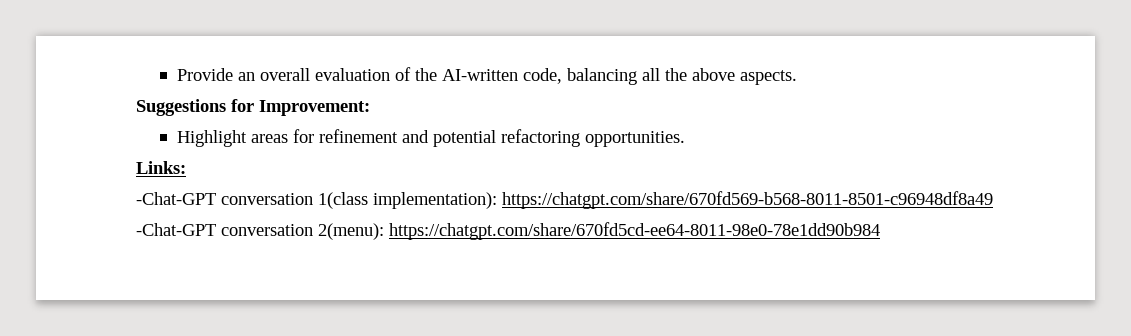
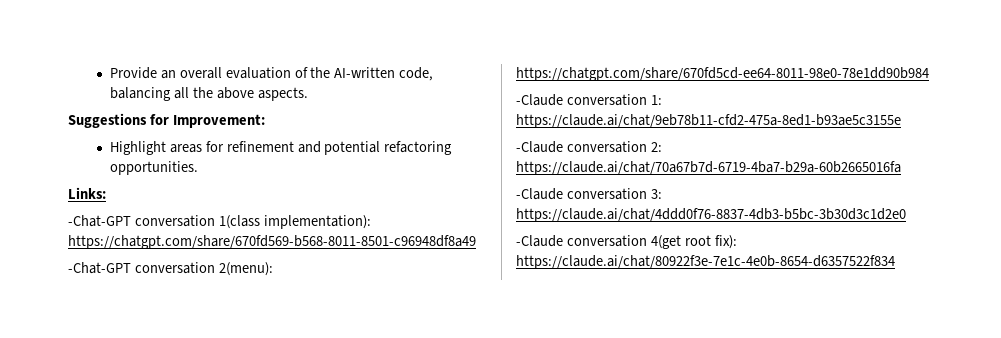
(880, 231) none -> [516,94,662,106] [516,114,901,128] [516,141,662,153] [516,161,901,175] [516,188,662,200] [516,208,906,222] [516,235,737,249] [516,255,895,269] // -Claude conversation 1: https://claude.ai/chat/9eb78b11-cfd2-475a-8ed1-b93ae5c3155e // -Claude conversation 2: https://claude.ai/chat/70a67b7d-6719-4ba7-b29a-60b2665016fa // -Claude conversation 3: https://claude.ai/chat/4ddd0f76-8837-4db3-b5bc-3b30d3c1d2e0 // -Claude conversation 4(get root fix): https://claude.ai/chat/80922f3e-7e1c-4e0b-8654-d6357522f834

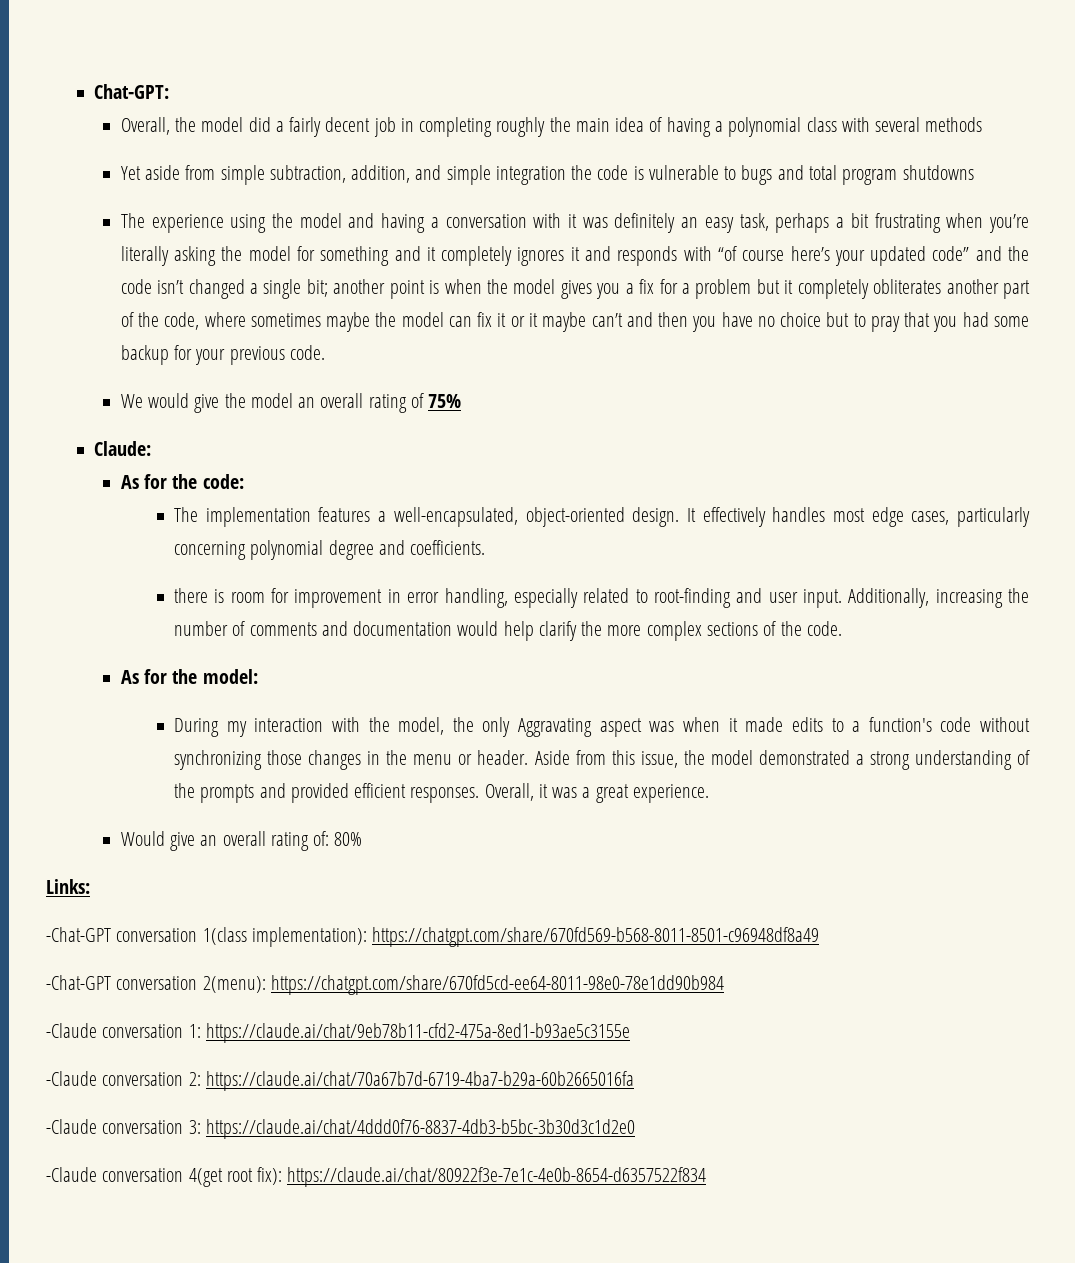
[109,67,434,81] [109,87,308,101] [68,113,265,128] [109,141,453,155] [109,161,198,175] Provide an overall evaluation of the AI-written code, balancing all the above aspects. // Suggestions for Improvement: // Highlight areas for refinement and potential refactoring opportunities. -> [94,84,170,99] [120,117,983,137] [120,165,974,185] [120,213,1029,233] [120,246,1029,266] [120,279,1031,299] [120,312,1030,332] [120,345,325,365] [120,393,462,413] [94,441,152,456] [120,474,244,489] [174,507,1030,527] [174,540,486,560] [174,588,1029,608] [174,621,842,641] [120,669,258,684] [174,717,1030,737] [174,750,1030,770] [174,783,710,803] [120,831,363,851] Chat-GPT: // Overall, the model did a fairly decent job in completing roughly the main idea of having a polynomial class with several methods // Yet aside from simple subtraction, addition, and simple integration the code is vulnerable to bugs and total program shutdowns // The experience using the model and having a conversation with it was definitely an easy task, perhaps a bit frustrating when you’re literally asking the model for something and it completely ignores it and responds with “of course here’s your updated code” and the code isn’t changed a single bit; another point is when the model gives you a fix for a problem but it completely obliterates another part of the code, where sometimes maybe the model can fix it or it maybe can’t and then you have no choice but to pray that you had some backup for your previous code. // We would give the model an overall rating of 75% // Claude: // As for the code: // The implementation features a well-encapsulated, object-oriented design. It effectively handles most edge cases, particularly concerning polynomial degree and coefficients. // there is room for improvement in error handling, especially related to root-finding and user input. Additionally, increasing the number of comments and documentation would help clarify the more complex sections of the code. // As for the model: // During my interaction with the model, the only Aggravating aspect was when it made edits to a function's code without synchronizing those changes in the menu or header. Aside from this issue, the model demonstrated a strong understanding of the prompts and provided efficient responses. Overall, it was a great experience. // Would give an overall rating of: 80%

